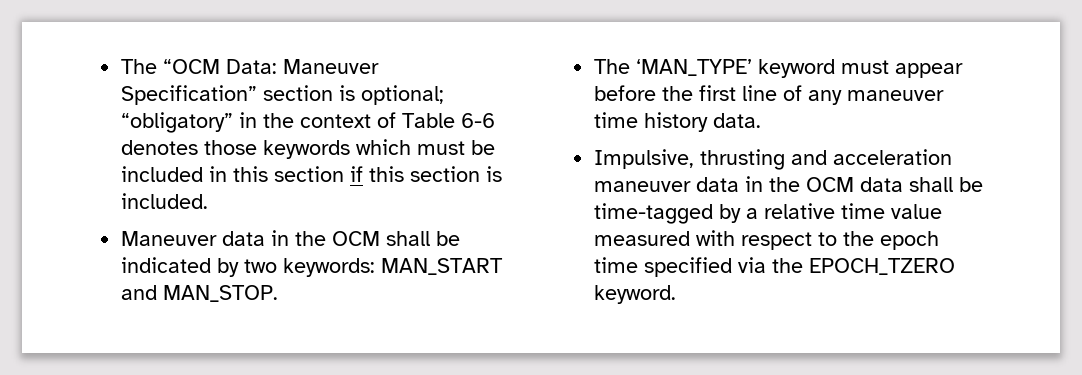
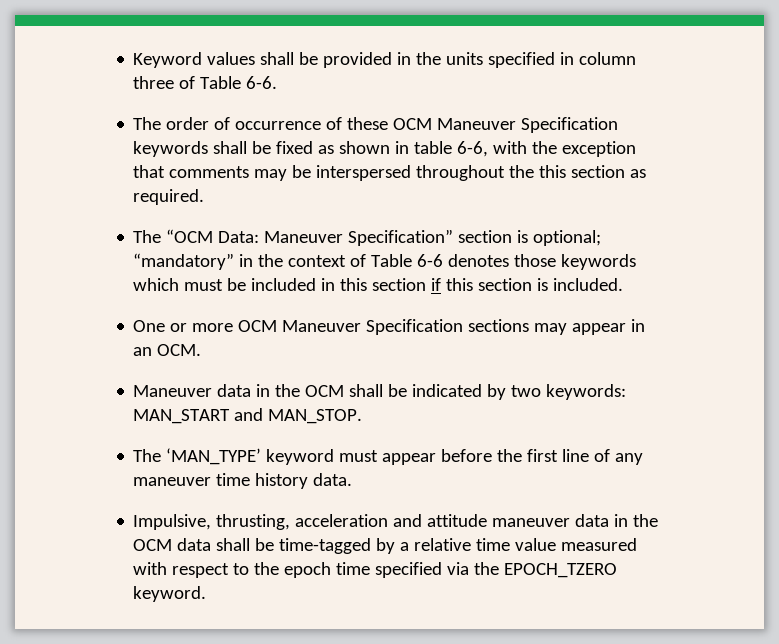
(121, 66) none -> [133,52,637,68] [133,76,278,89] [133,117,619,133] [133,141,637,157] [133,165,647,181] [133,189,205,205] Keyword values shall be provided in the units specified in column three of Table 6-6. // The order of occurrence of these OCM Maneuver Specification keywords shall be fixed as shown in table 6-6, with the exception that comments may be interspersed throughout the this section as required. //
[121,112,234,133] “obligatory” -> [133,253,235,270] “mandatory”
(209, 201) none -> [133,319,646,335] [133,344,202,356] // One or more OCM Maneuver Specification sections may appear in an OCM.
[700,149,953,170] thrusting and acceleration -> [216,514,488,530] thrusting, acceleration and attitude

